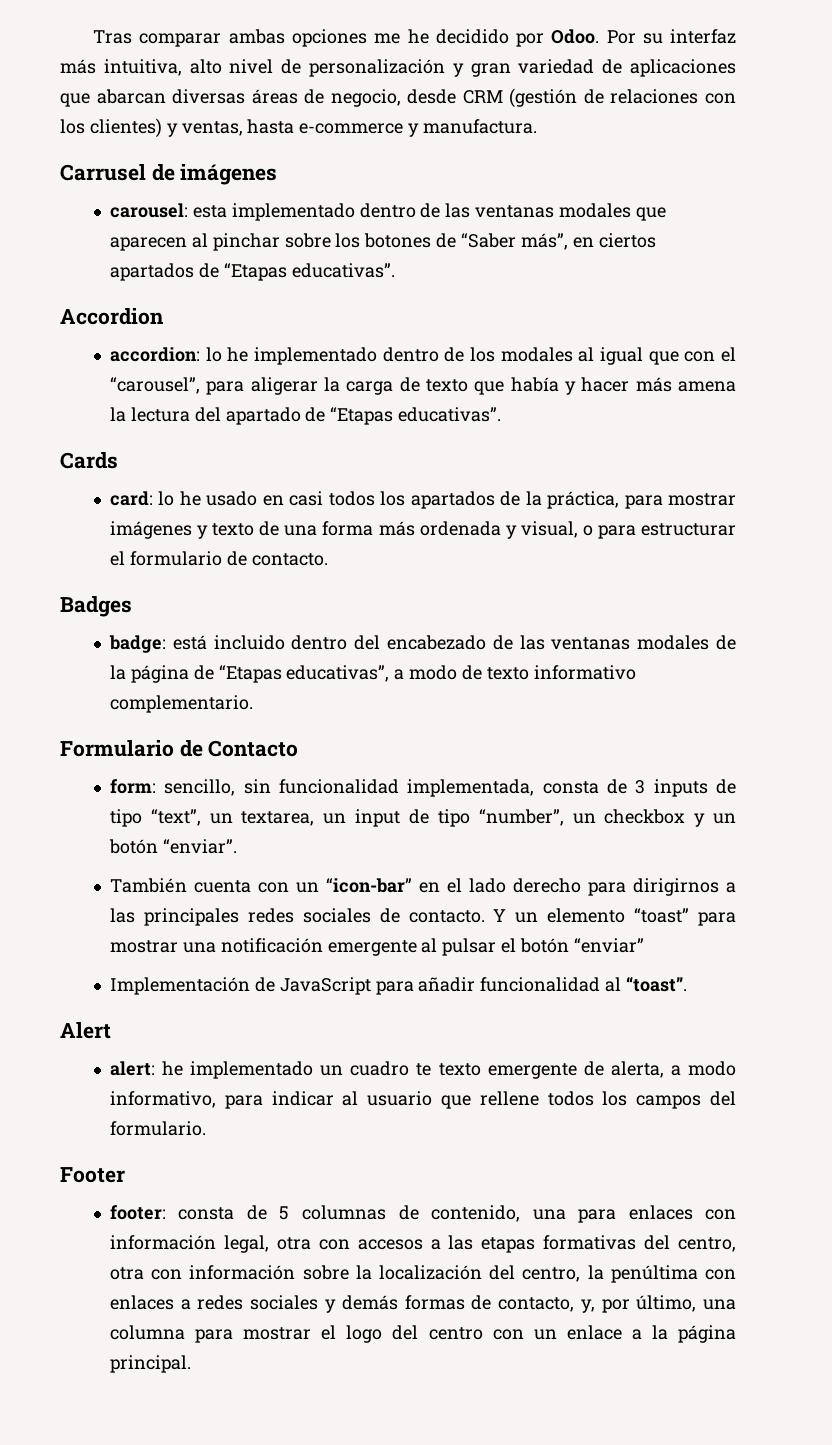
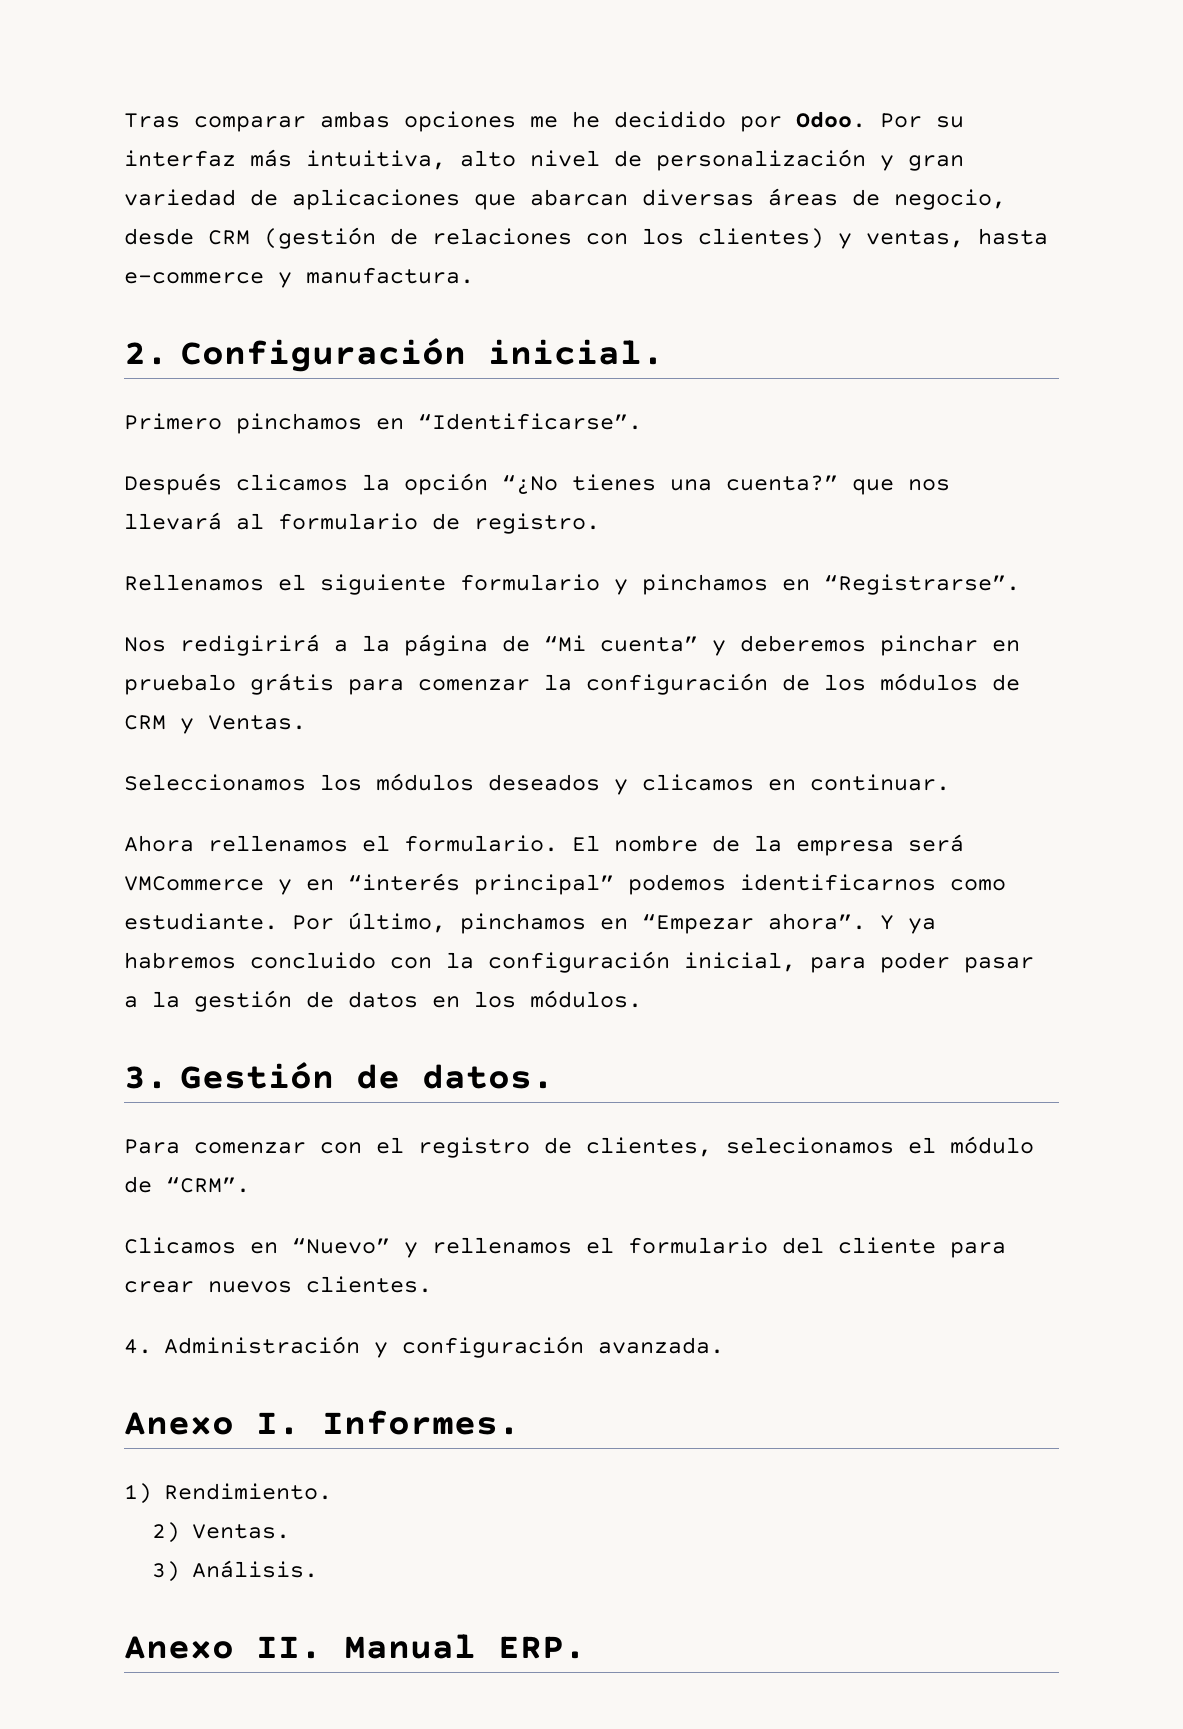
[60,164,278,185] [109,203,666,221] [109,233,656,251] [109,263,395,281] [60,308,164,325] [109,347,736,365] [109,377,737,395] [109,407,502,425] [60,452,118,469] [109,491,736,509] [109,521,737,539] [109,551,328,566] [60,596,132,617] [108,635,737,653] [109,665,636,683] [109,695,253,713] [60,740,299,757] [109,779,737,797] [109,809,737,827] [108,839,237,854] [109,878,736,896] [109,908,736,926] [109,938,644,956] [109,977,688,995] [60,1022,111,1039] [109,1061,736,1079] [109,1091,737,1109] [109,1121,206,1136] [60,1167,125,1183] [109,1205,736,1223] [109,1235,736,1253] [109,1265,736,1283] [109,1295,737,1313] [109,1325,737,1343] [109,1355,191,1373] Carrusel de imágenes // carousel: esta implementado dentro de las ventanas modales que aparecen al pinchar sobre los botones de “Saber más”, en ciertos apartados de “Etapas educativas”. // Accordion // accordion: lo he implementado dentro de los modales al igual que con el “carousel”, para aligerar la carga de texto que había y hacer más amena la lectura del apartado de “Etapas educativas”. // Cards // card: lo he usado en casi todos los apartados de la práctica, para mostrar imágenes y texto de una forma más ordenada y visual, o para estructurar el formulario de contacto. // Badges // badge: está incluido dentro del encabezado de las ventanas modales de la página de “Etapas educativas”, a modo de texto informativo complementario. // Formulario de Contacto // form: sencillo, sin funcionalidad implementada, consta de 3 inputs de tipo “text”, un textarea, un input de tipo “number”, un checkbox y un botón “enviar”. // También cuenta con un “icon-bar” en el lado derecho para dirigirnos a las principales redes sociales de contacto. Y un elemento “toast” para mostrar una notificación emergente al pulsar el botón “enviar” // Implementación de JavaScript para añadir funcionalidad al “toast”. // Alert // alert: he implementado un cuadro te texto emergente de alerta, a modo informativo, para indicar al usuario que rellene todos los campos del formulario. // Footer // footer: consta de 5 columnas de contenido, una para enlaces con información legal, otra con accesos a las etapas formativas del centro, otra con información sobre la localización del centro, la penúltima con enlaces a redes sociales y demás formas de contacto, y, por último, una columna para mostrar el logo del centro con un enlace a la página principal. -> [124,338,664,372] [124,413,642,434] [124,473,950,495] [124,512,600,534] [124,574,1020,595] [124,634,1020,656] [124,673,1020,695] [124,715,306,734] [124,773,950,795] [124,834,964,856] [124,873,1006,895] [124,912,936,934] [124,951,1034,973] [124,990,642,1012] [124,1062,554,1089] [124,1136,1034,1158] [124,1176,250,1193] [124,1237,1006,1258] [124,1276,432,1293] [124,1336,724,1358] [124,1410,520,1435] [124,1483,332,1504] [151,1522,290,1543] [151,1560,318,1582] [124,1634,586,1659] 2. Configuración inicial. // Primero pinchamos en “Identificarse”. // Después clicamos la opción “¿No tienes una cuenta?” que nos llevará al formulario de registro. // Rellenamos el siguiente formulario y pinchamos en “Registrarse”. // Nos redigirirá a la página de “Mi cuenta” y deberemos pinchar en pruebalo grátis para comenzar la configuración de los módulos de CRM y Ventas. // Seleccionamos los módulos deseados y clicamos en continuar. // Ahora rellenamos el formulario. El nombre de la empresa será VMCommerce y en “interés principal” podemos identificarnos como estudiante. Por último, pinchamos en “Empezar ahora”. Y ya habremos concluido con la configuración inicial, para poder pasar a la gestión de datos en los módulos. // 3. Gestión de datos. // Para comenzar con el registro de clientes, selecionamos el módulo de “CRM”. // Clicamos en “Nuevo” y rellenamos el formulario del cliente para crear nuevos clientes. // 4. Administración y configuración avanzada. // Anexo I. Informes. // 1) Rendimiento. // 2) Ventas. // 3) Análisis. // Anexo II. Manual ERP.

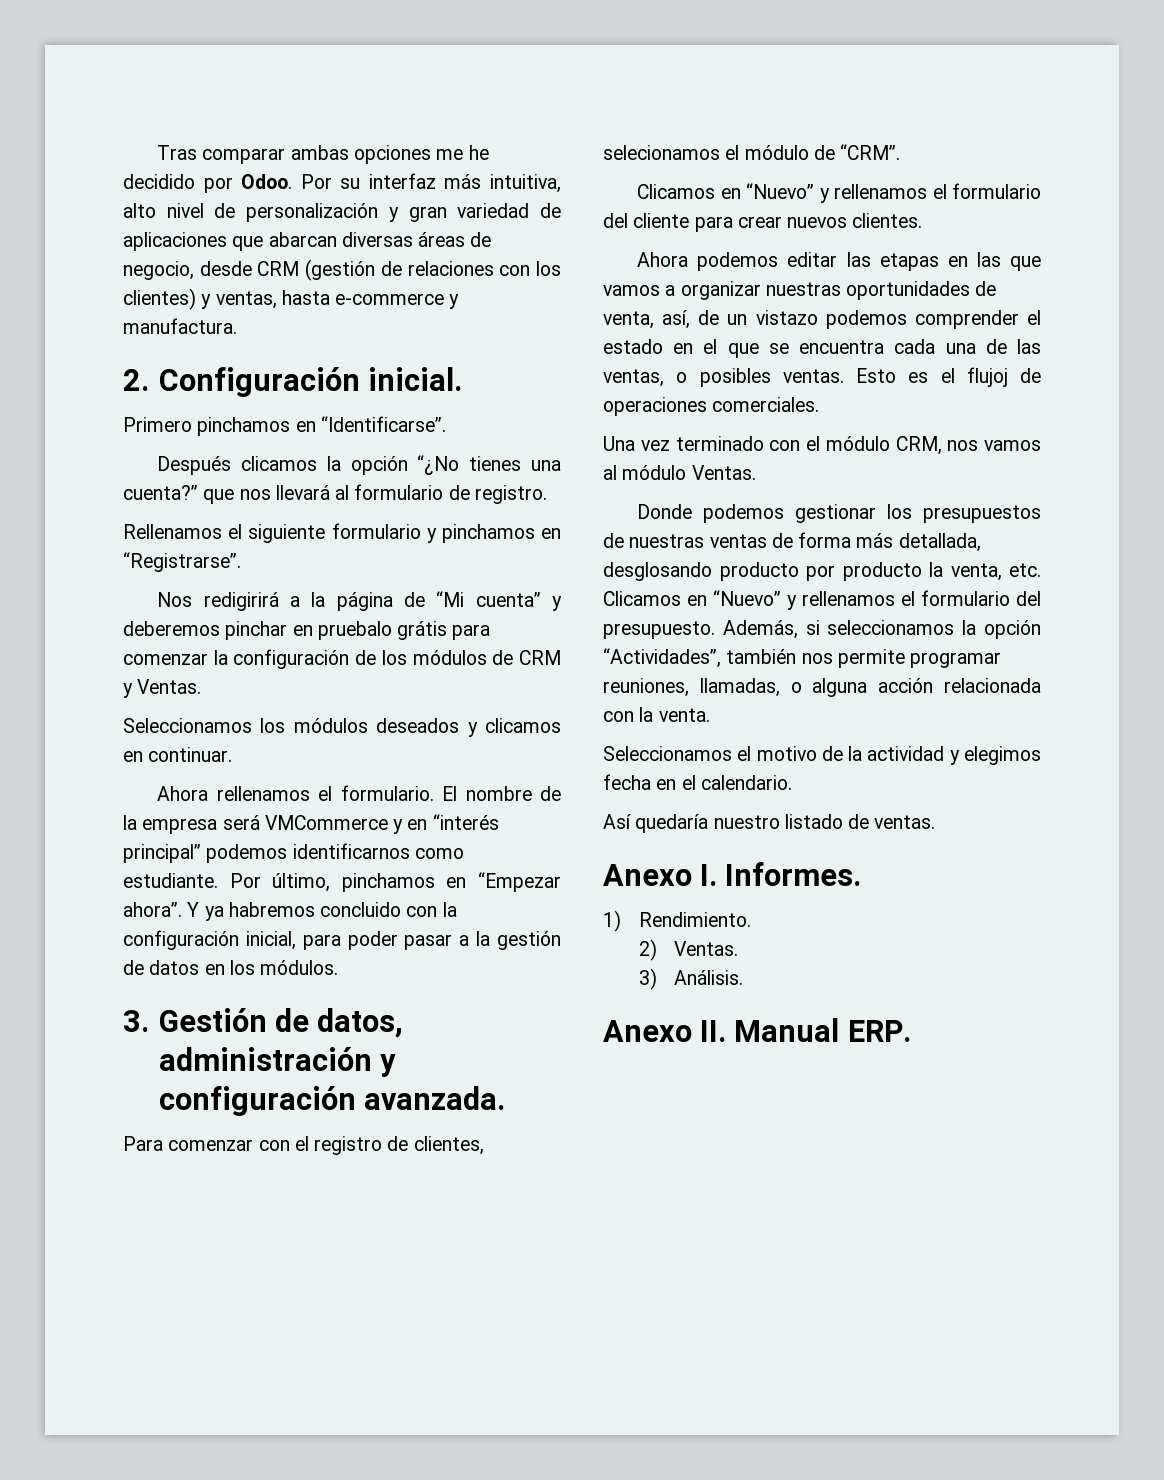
[421,1064,554,1089] datos. -> [317,1008,404,1038] [158,1047,396,1077] [158,1086,505,1116] datos, administración y configuración avanzada.
[124,1336,724,1358] 4. Administración y configuración avanzada. -> [637,252,1041,271] [603,281,997,300] [603,310,1041,329] [603,339,1041,358] [603,367,1041,387] [603,397,820,416] [603,436,1041,455] [603,465,756,480] [637,504,1041,523] [603,532,981,552] [603,562,1041,581] [603,590,1041,610] [603,620,1041,639] [603,648,1002,668] [603,678,1041,697] [603,707,710,722] [603,746,1041,765] [603,774,792,790] [603,814,936,833] Ahora podemos editar las etapas en las que vamos a organizar nuestras oportunidades de venta, así, de un vistazo podemos comprender el estado en el que se encuentra cada una de las ventas, o posibles ventas. Esto es el flujoj de operaciones comerciales. // Una vez terminado con el módulo CRM, nos vamos al módulo Ventas. // Donde podemos gestionar los presupuestos de nuestras ventas de forma más detallada, desglosando producto por producto la venta, etc. Clicamos en “Nuevo” y rellenamos el formulario del presupuesto. Además, si seleccionamos la opción “Actividades”, también nos permite programar reuniones, llamadas, o alguna acción relacionada con la venta. // Seleccionamos el motivo de la actividad y elegimos fecha en el calendario. // Así quedaría nuestro listado de ventas.

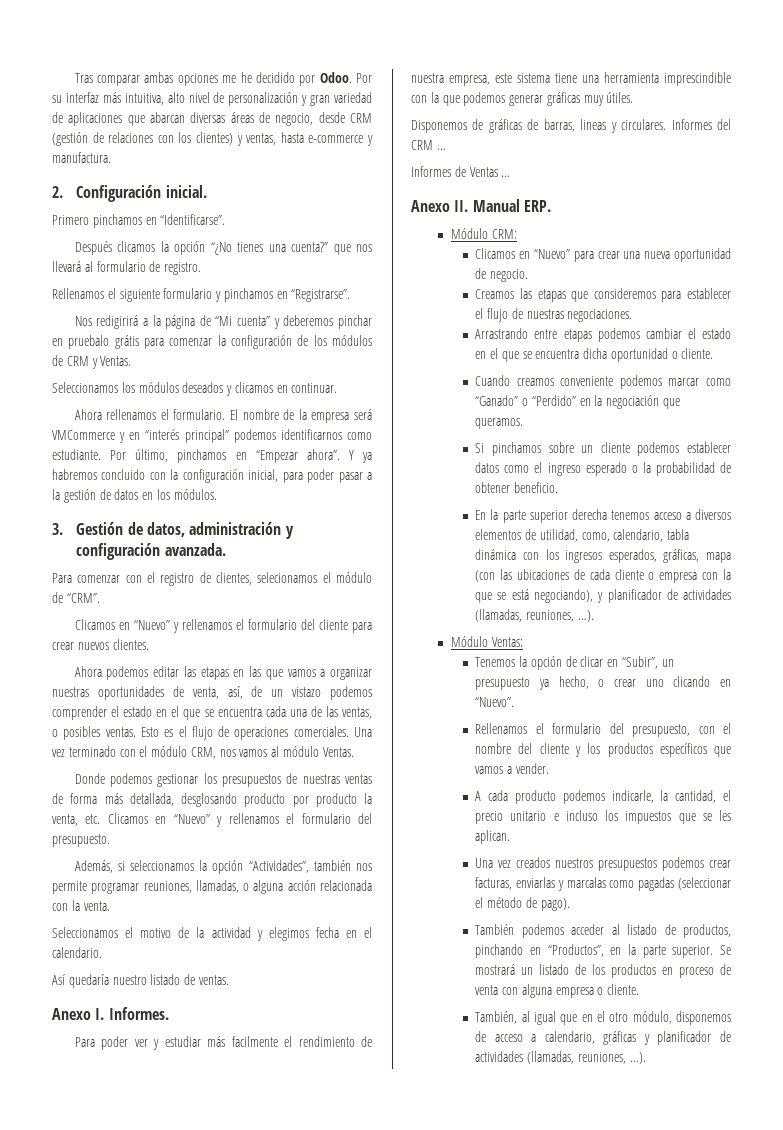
[966,367,1008,387] flujoj -> [191,726,213,740] flujo
(820, 404) // -> (349, 731) none
(715, 630) none -> (110, 840) //
[603,910,751,932] [638,939,739,961] [638,968,744,990] [603,1018,911,1042] 1) Rendimiento. // 2) Ventas. // 3) Análisis. // Anexo II. Manual ERP. -> [74,1036,373,1050] [411,72,731,86] [411,92,634,106] [411,119,731,133] [411,140,446,150] [411,166,511,177] [411,199,551,212] [450,228,517,239] [475,248,731,262] [475,268,529,282] [475,288,731,302] [475,308,633,322] [475,328,731,342] [475,348,714,362] [475,375,731,389] [475,395,680,409] [475,418,524,429] [475,442,731,456] [475,462,731,476] [475,482,559,493] [475,509,731,523] [475,529,690,542] [475,549,731,563] [475,569,731,583] [475,589,731,603] [475,609,594,622] [450,636,523,647] [475,656,674,670] [475,676,731,690] [475,697,515,707] [475,723,731,737] [475,743,731,757] [475,763,549,774] [475,790,731,804] [475,810,731,824] [475,830,511,844] [475,857,731,871] [475,877,731,891] [475,897,570,911] [475,924,731,938] [475,944,731,958] [475,964,731,978] [475,984,640,998] [475,1011,731,1025] [475,1031,731,1045] [475,1051,646,1064] Para poder ver y estudiar más facilmente el rendimiento de nuestra empresa, este sistema tiene una herramienta imprescindible con la que podemos generar gráficas muy útiles. // Disponemos de gráficas de barras, lineas y circulares. Informes del CRM … // Informes de Ventas … // Anexo II. Manual ERP. // Módulo CRM: // Clicamos en “Nuevo” para crear una nueva oportunidad de negocio. // Creamos las etapas que consideremos para establecer el flujo de nuestras negociaciones. // Arrastrando entre etapas podemos cambiar el estado en el que se encuentra dicha oportunidad o cliente. // Cuando creamos conveniente podemos marcar como “Ganado” o “Perdido” en la negociación que queramos. // Si pinchamos sobre un cliente podemos establecer datos como el ingreso esperado o la probabilidad de obtener beneficio. // En la parte superior derecha tenemos acceso a diversos elementos de utilidad, como, calendario, tabla dinámica con los ingresos esperados, gráficas, mapa (con las ubicaciones de cada cliente o empresa con la que se está negociando), y planificador de actividades (llamadas, reuniones, …). // Módulo Ventas: // Tenemos la opción de clicar en “Subir”, un presupuesto ya hecho, o crear uno clicando en “Nuevo”. // Rellenamos el formulario del presupuesto, con el nombre del cliente y los productos específicos que vamos a vender. // A cada producto podemos indicarle, la cantidad, el precio unitario e incluso los impuestos que se les aplican. // Una vez creados nuestros presupuestos podemos crear facturas, enviarlas y marcalas como pagadas (seleccionar el método de pago). // También podemos acceder al listado de productos, pinchando en “Productos”, en la parte superior. Se mostrará un listado de los productos en proceso de venta con alguna empresa o cliente. // También, al igual que en el otro módulo, disponemos de acceso a calendario, gráficas y planificador de actividades (llamadas, reuniones, …).

